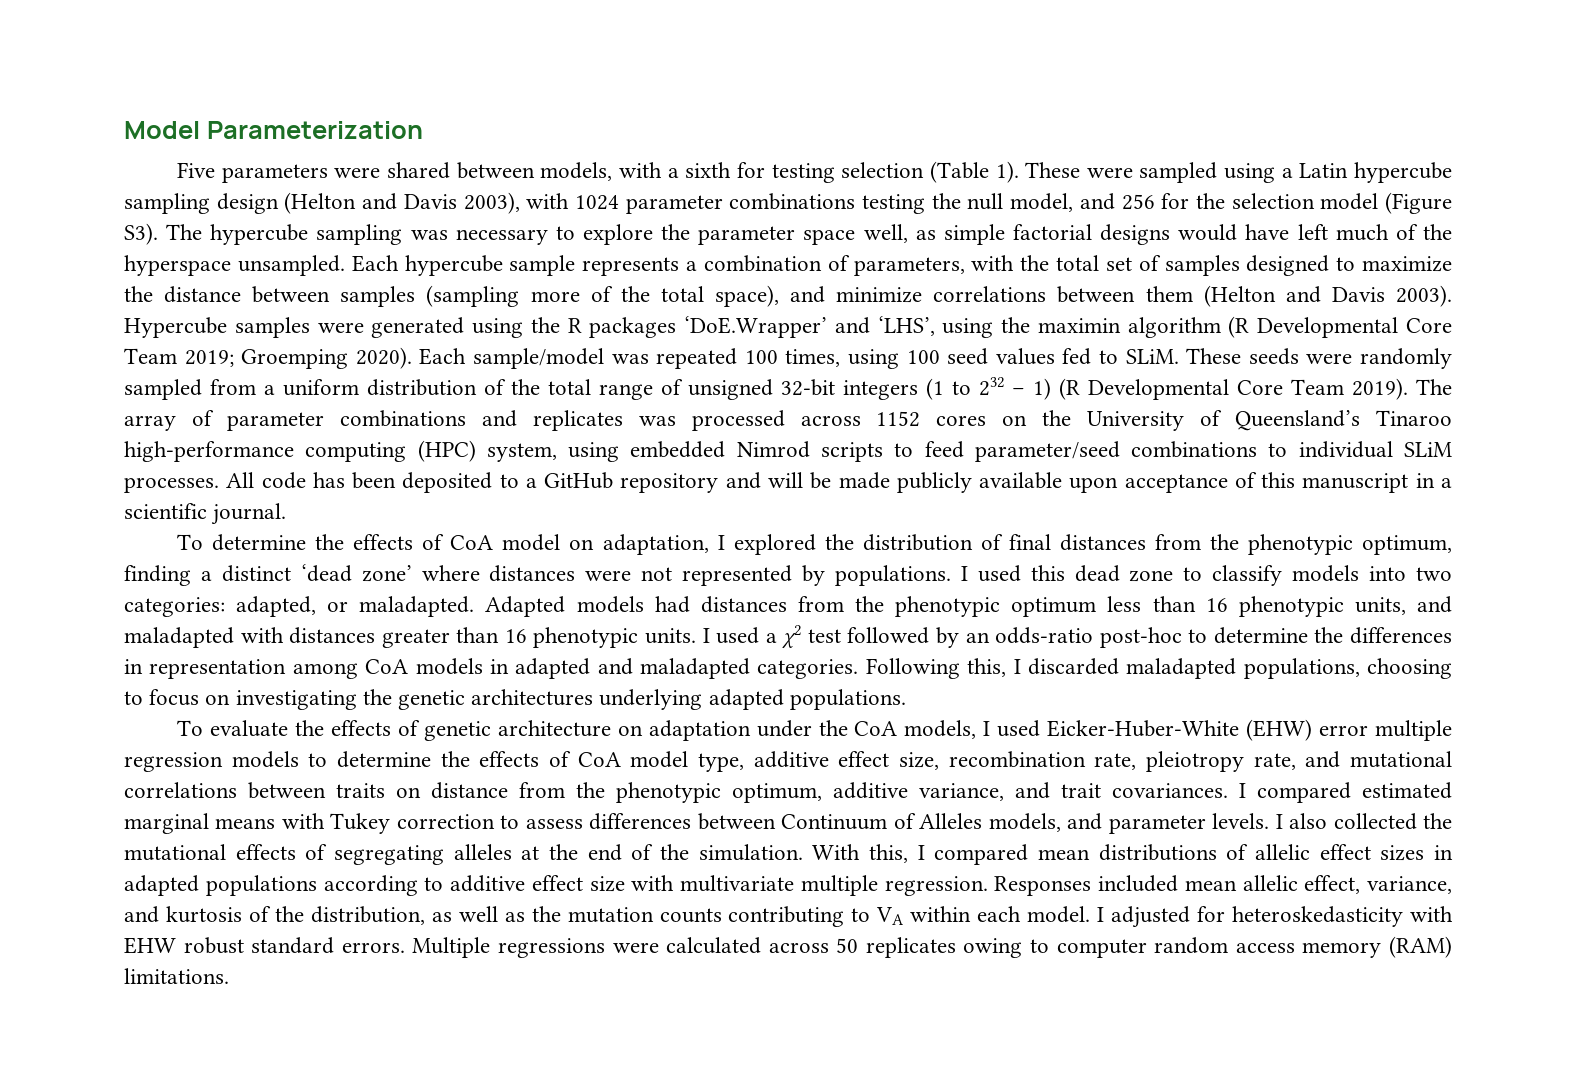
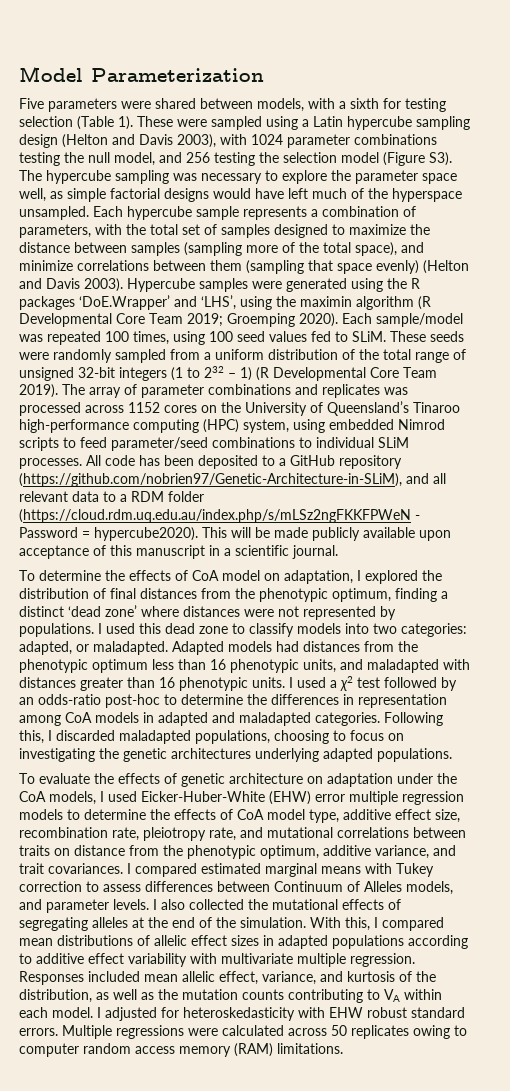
[1161,193,1190,209] for -> [214,152,255,166] testing
(1193, 294) none -> [246,260,419,274] (sampling that space evenly)
[725,472,761,489] and -> [19,473,446,487] [19,491,204,502] [19,509,420,523] [19,527,227,541] (https://github.com/nobrien97/Genetic-Architecture-in-SLiM), and all relevant data to a RDM folder (https://cloud.rdm.uq.edu.au/index.php/s/mLSz2ngFKKFPWeN - Password = hypercube2020). This
[589,876,625,892] size -> [128,953,187,967] variability

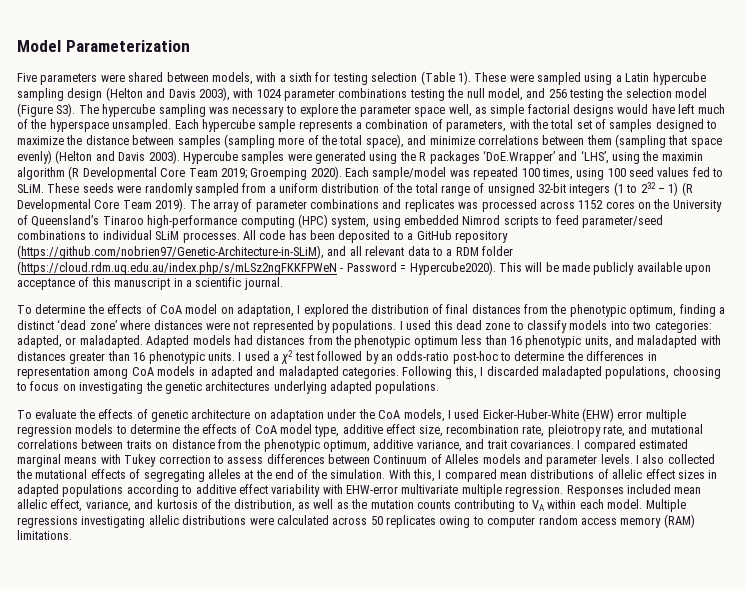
[94,527,198,541] hypercube2020). -> [409,261,496,275] Hypercube2020).
[406,881,453,895] models, -> [482,454,521,464] models
(217, 958) none -> [346,485,398,494] EHW-error
[97,1007,465,1021] [19,1025,184,1039] I adjusted for heteroskedasticity with EHW robust standard errors. Multiple regressions -> [645,499,686,512] [17,515,247,528] Multiple regressions investigating allelic distributions

